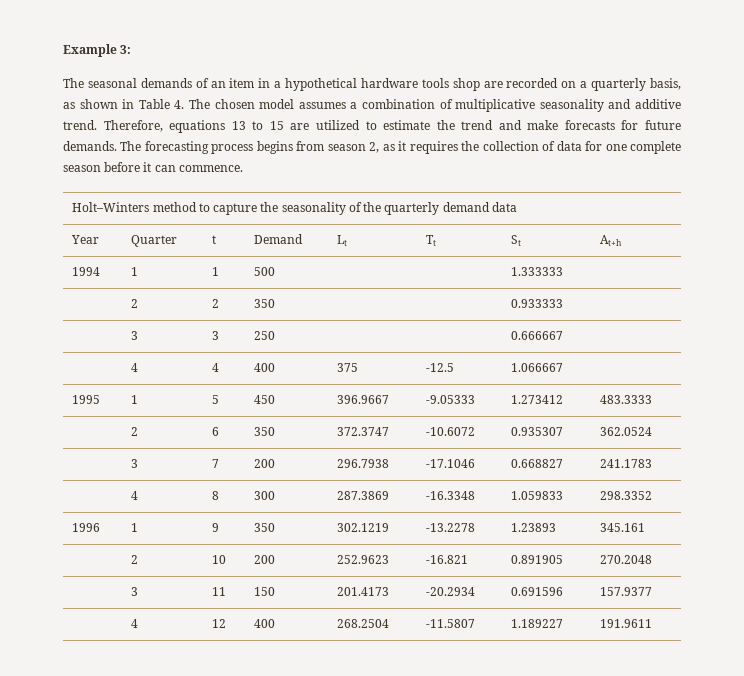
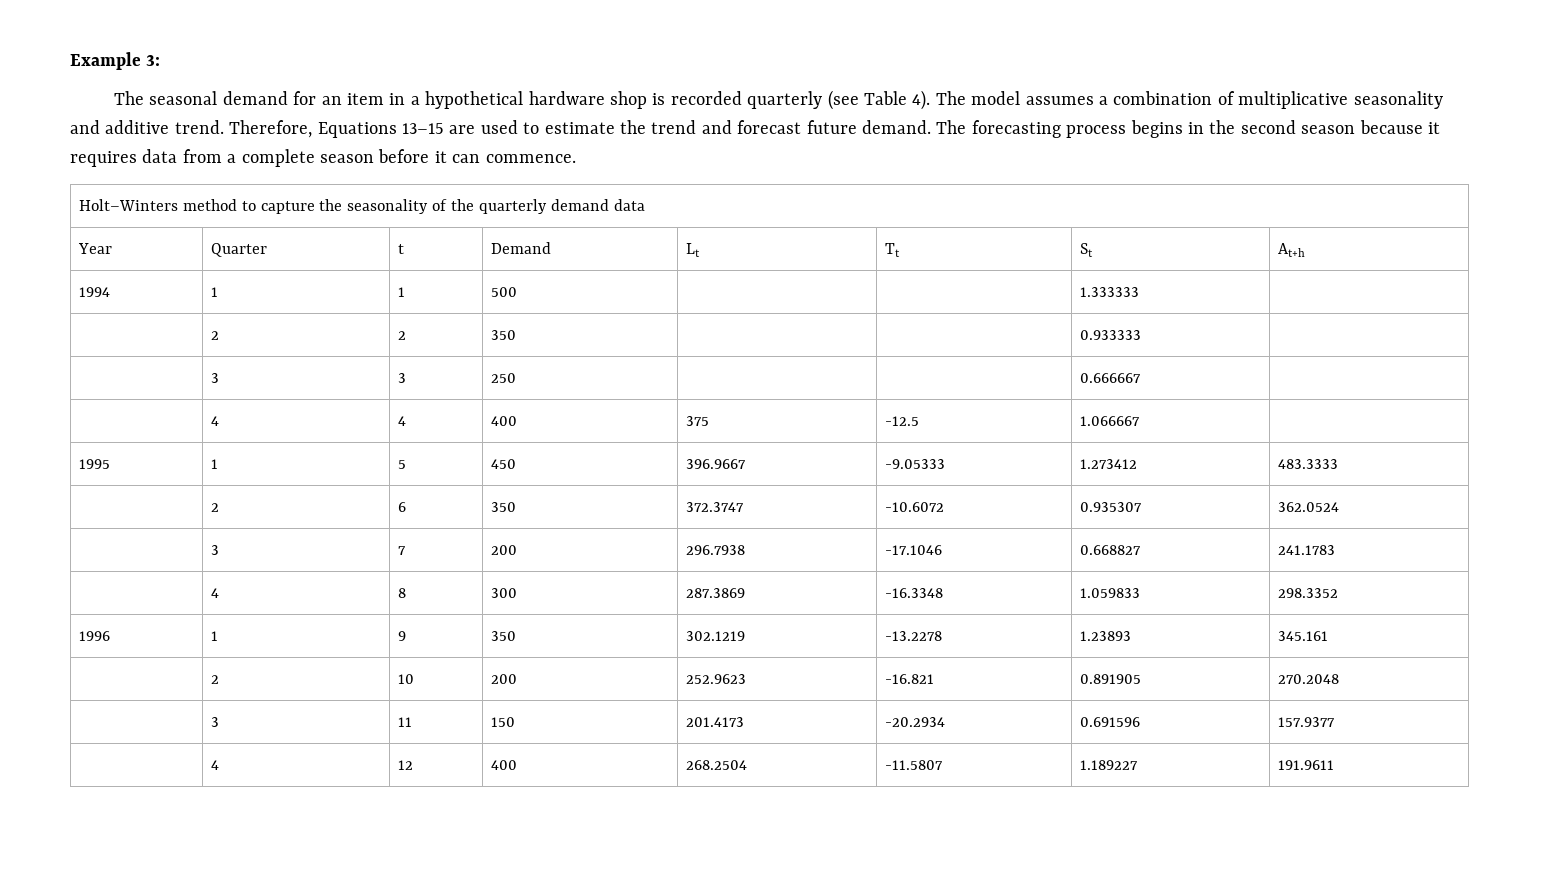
[140,78,209,88] demands of -> [222,91,317,105] demand for
[421,78,681,91] [63,99,255,109] tools shop are recorded on a quarterly basis, as shown in Table 4. The chosen -> [610,90,966,110] shop is recorded quarterly (see Table 4). The
[169,120,360,133] equations 13 to 15 are utilized -> [317,120,518,138] Equations 13–15 are used
[527,120,681,130] [63,141,627,154] make forecasts for future demands. The forecasting process begins from season 2, as it requires the collection of data for one -> [737,120,1441,138] [70,149,237,167] forecast future demand. The forecasting process begins in the second season because it requires data from a

